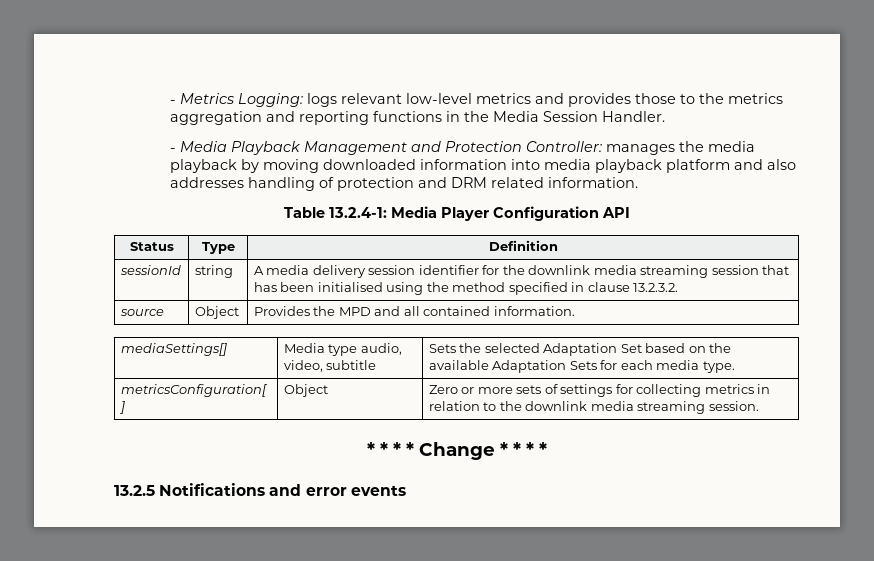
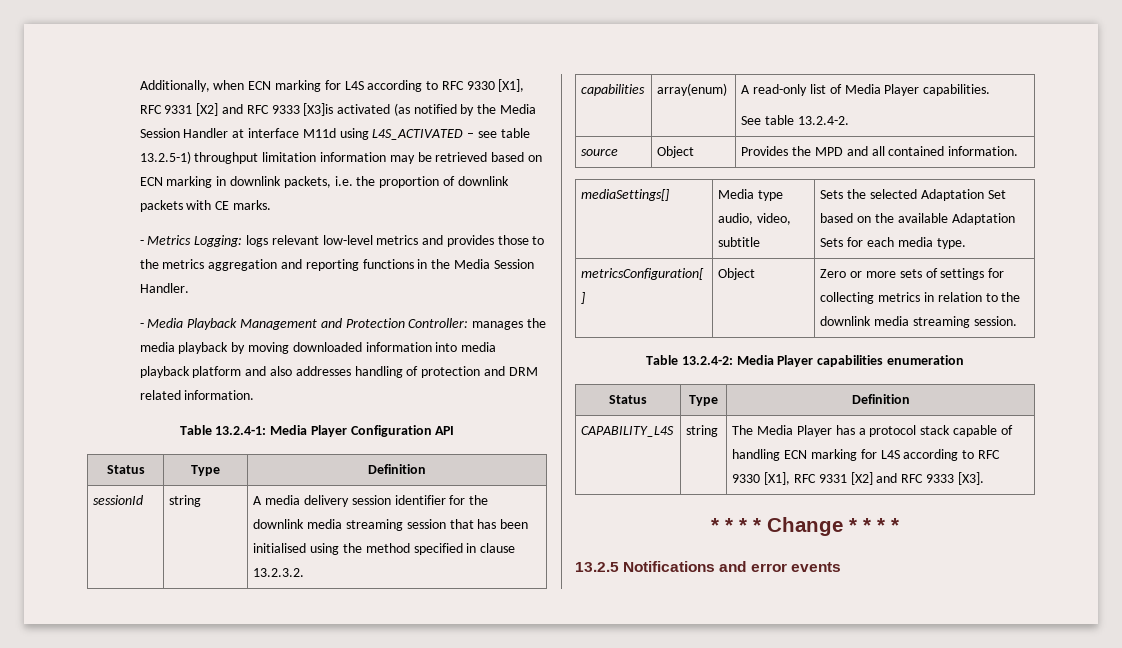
(170, 102) none -> [139,79,525,92] [139,103,536,116] [139,128,530,140] [139,151,542,164] [139,176,509,188] [139,200,271,212] Additionally, when ECN marking for L4S according to RFC 9330 [X1], RFC 9331 [X2] and RFC 9333 [X3]is activated (as notified by the Media Session Handler at interface M11d using L4S_ACTIVATED – see table 13.2.5-1) throughput limitation information may be retrieved based on ECN marking in downlink packets, i.e. the proportion of downlink packets with CE marks. //
(679, 287) none -> [581,84,646,96] [657,83,728,96] [741,84,991,96] [741,115,849,125] // capabilities | array(enum) | A read-only list of Media Player capabilities. // See table 13.2.4-2.
(759, 406) none -> [646,355,964,367] [609,395,647,404] [689,395,718,406] [851,394,910,404] [581,426,675,437] [686,425,719,437] [732,425,1013,437] [732,449,1000,461] [732,472,984,485] // Table 13.2.4-2: Media Player capabilities enumeration // Status | Type | Definition // CAPABILITY_L4S | string | The Media Player has a protocol stack capable of handling ECN marking for L4S according to RFC 9330 [X1], RFC 9331 [X2] and RFC 9333 [X3].

